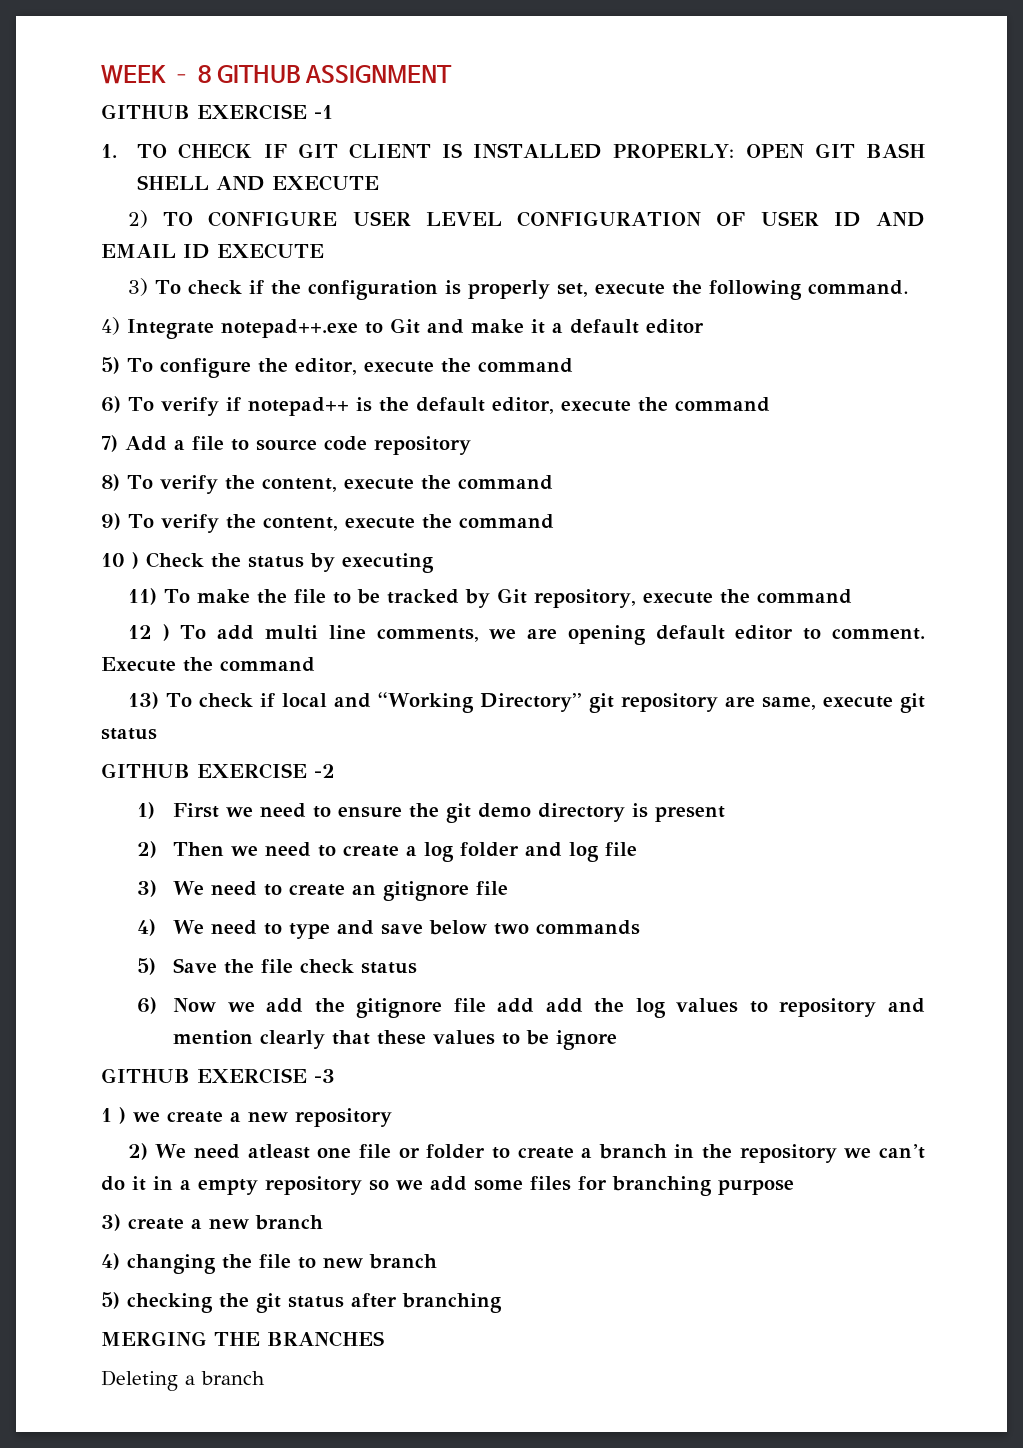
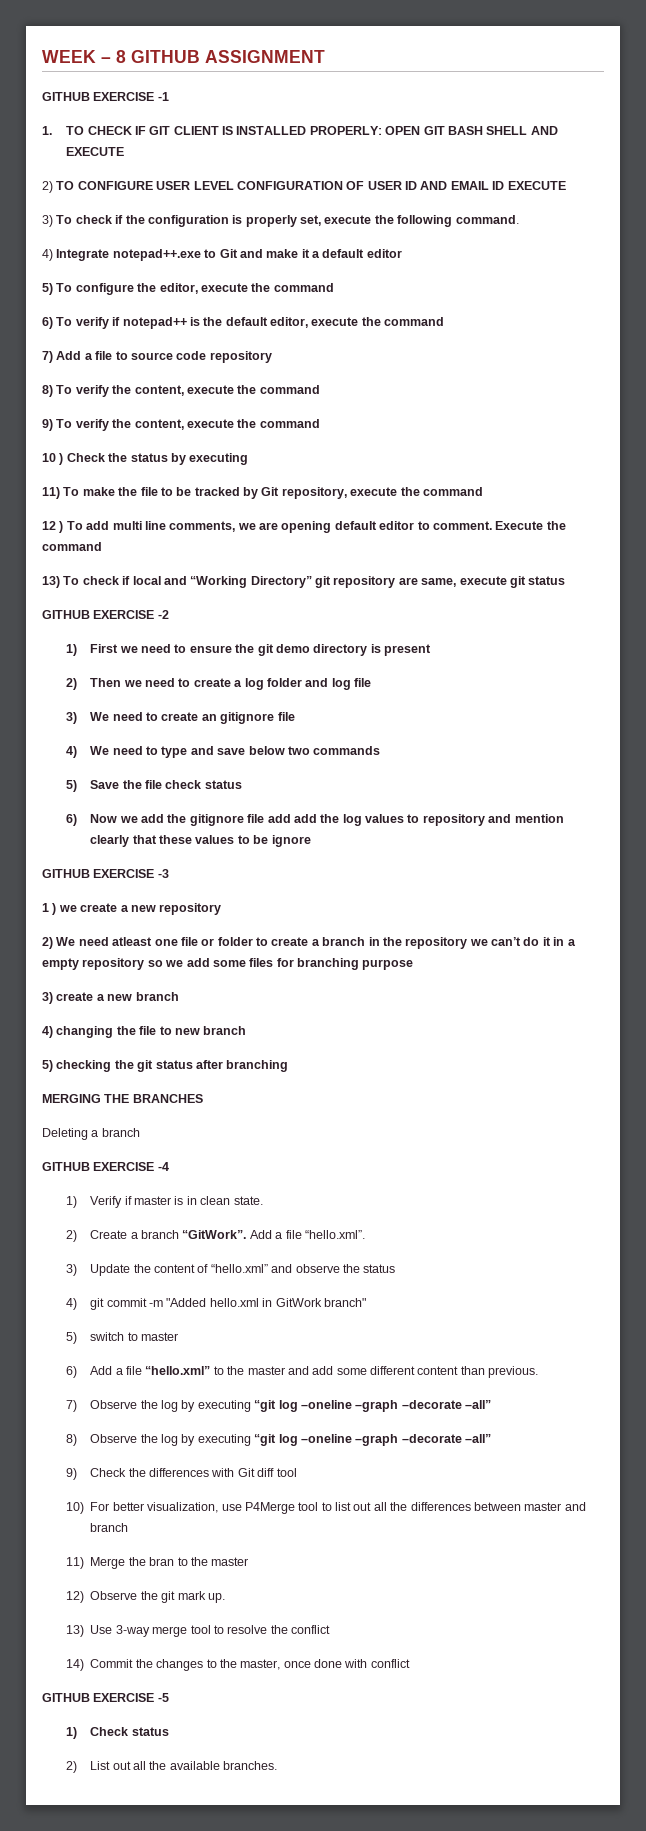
(265, 1378) none -> [42,1162,169,1171] [66,1196,263,1208] [66,1230,365,1242] [66,1264,396,1276] [66,1298,366,1310] [66,1332,179,1344] [66,1366,539,1378] [66,1400,492,1412] [66,1434,492,1446] [66,1468,297,1480] [66,1502,586,1514] [90,1523,129,1532] [66,1557,249,1569] [66,1591,225,1603] [66,1625,331,1637] [66,1659,410,1671] [42,1693,169,1702] [66,1727,169,1739] [66,1761,278,1773] // GITHUB EXERCISE -4 // 1) Verify if master is in clean state. // 2) Create a branch “GitWork”. Add a file “hello.xml”. // 3) Update the content of “hello.xml” and observe the status // 4) git commit -m "Added hello.xml in GitWork branch" // 5) switch to master // 6) Add a file “hello.xml” to the master and add some different content than previous. // 7) Observe the log by executing “git log –oneline –graph –decorate –all” // 8) Observe the log by executing “git log –oneline –graph –decorate –all” // 9) Check the differences with Git diff tool // 10) For better visualization, use P4Merge tool to list out all the differences between master and branch // 11) Merge the bran to the master // 12) Observe the git mark up. // 13) Use 3-way merge tool to resolve the conflict // 14) Commit the changes to the master, once done with conflict // GITHUB EXERCISE -5 // 1) Check status // 2) List out all the available branches.

